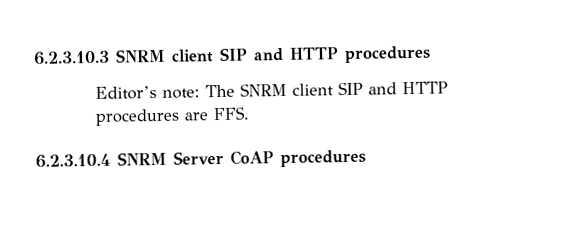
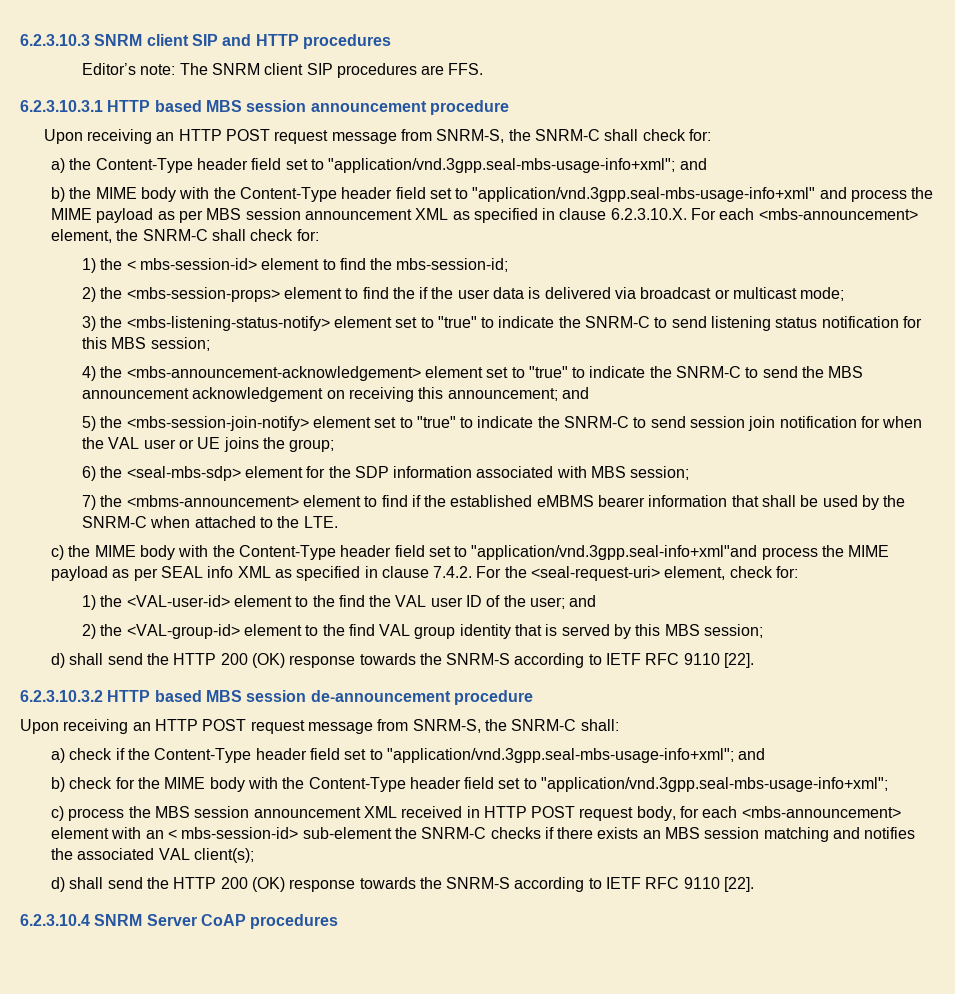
[367,81,448,95] and HTTP -> (333, 69) none
(250, 113) none -> [20,100,509,115] [43,129,711,144] [50,158,707,173] [50,187,934,202] [50,208,918,223] [50,229,319,243] [81,258,509,273] [81,287,845,302] [81,316,923,331] [81,337,210,351] [81,366,864,381] [81,387,589,402] [81,416,923,431] [81,437,335,452] [81,466,690,481] [81,495,906,510] [81,516,338,528] [50,545,890,560] [50,566,799,581] [81,595,597,610] [81,624,764,639] [50,653,755,668] [20,690,533,705] [20,719,619,734] [50,748,766,763] [50,777,889,792] [50,806,901,821] [50,827,916,842] [50,848,254,863] [50,877,755,892] // 6.2.3.10.3.1 HTTP based MBS session announcement procedure // Upon receiving an HTTP POST request message from SNRM-S, the SNRM-C shall check for: // a) the Content-Type header field set to "application/vnd.3gpp.seal-mbs-usage-info+xml"; and // b) the MIME body with the Content-Type header field set to "application/vnd.3gpp.seal-mbs-usage-info+xml" and process the MIME payload as per MBS session announcement XML as specified in clause 6.2.3.10.X. For each <mbs-announcement> element, the SNRM-C shall check for: // 1) the < mbs-session-id> element to find the mbs-session-id; // 2) the <mbs-session-props> element to find the if the user data is delivered via broadcast or multicast mode; // 3) the <mbs-listening-status-notify> element set to "true" to indicate the SNRM-C to send listening status notification for this MBS session; // 4) the <mbs-announcement-acknowledgement> element set to "true" to indicate the SNRM-C to send the MBS announcement acknowledgement on receiving this announcement; and // 5) the <mbs-session-join-notify> element set to "true" to indicate the SNRM-C to send session join notification for when the VAL user or UE joins the group; // 6) the <seal-mbs-sdp> element for the SDP information associated with MBS session; // 7) the <mbms-announcement> element to find if the established eMBMS bearer information that shall be used by the SNRM-C when attached to the LTE. // c) the MIME body with the Content-Type header field set to "application/vnd.3gpp.seal-info+xml"and process the MIME payload as per SEAL info XML as specified in clause 7.4.2. For the <seal-request-uri> element, check for: // 1) the <VAL-user-id> element to the find the VAL user ID of the user; and // 2) the <VAL-group-id> element to the find VAL group identity that is served by this MBS session; // d) shall send the HTTP 200 (OK) response towards the SNRM-S according to IETF RFC 9110 [22]. // 6.2.3.10.3.2 HTTP based MBS session de-announcement procedure // Upon receiving an HTTP POST request message from SNRM-S, the SNRM-C shall: // a) check if the Content-Type header field set to "application/vnd.3gpp.seal-mbs-usage-info+xml"; and // b) check for the MIME body with the Content-Type header field set to "application/vnd.3gpp.seal-mbs-usage-info+xml"; // c) process the MBS session announcement XML received in HTTP POST request body, for each <mbs-announcement> element with an < mbs-session-id> sub-element the SNRM-C checks if there exists an MBS session matching and notifies the associated VAL client(s); // d) shall send the HTTP 200 (OK) response towards the SNRM-S according to IETF RFC 9110 [22].

